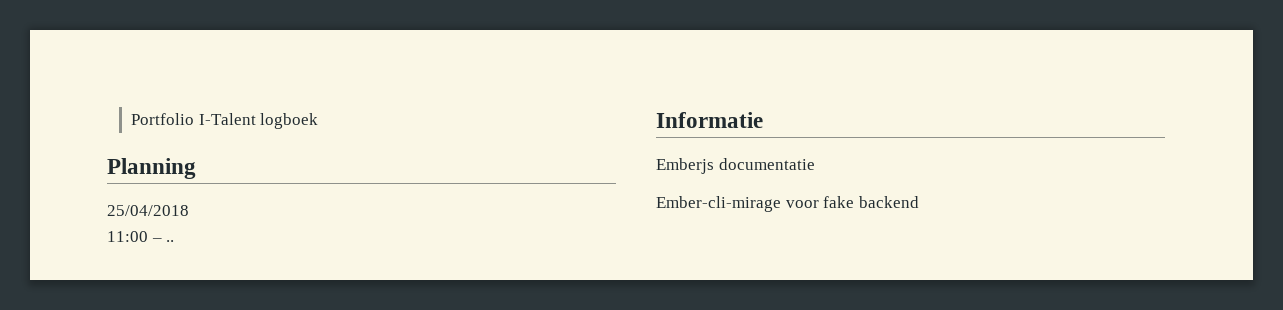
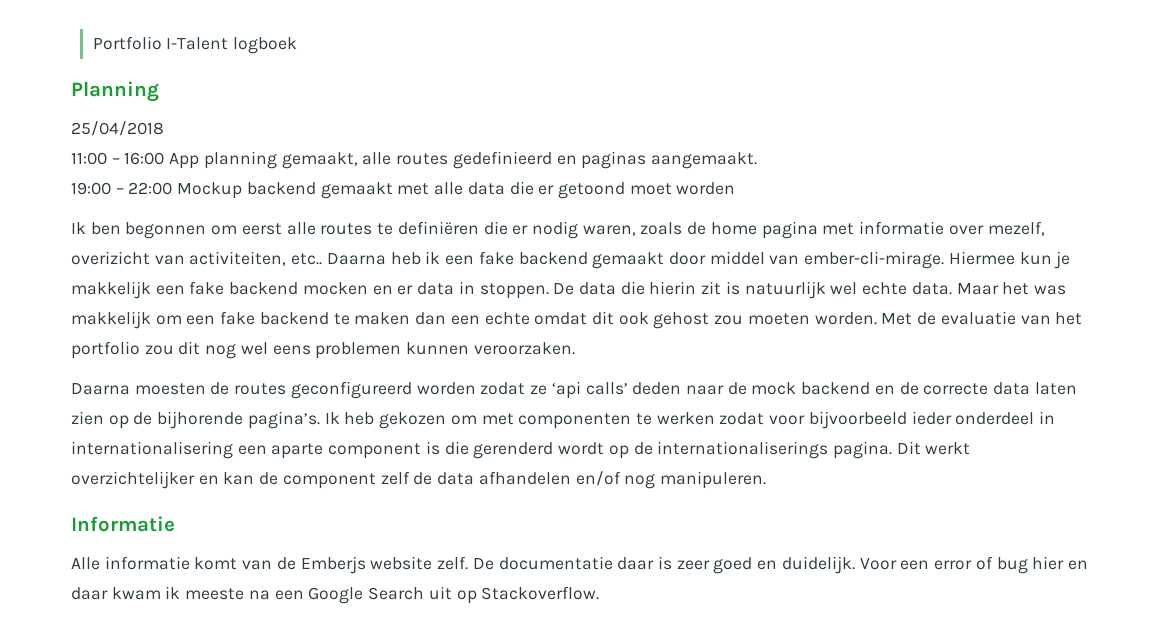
[166,240,175,242] [656,112,763,128] [656,158,815,174] [656,196,919,212] .. // Informatie // Emberjs documentatie // Ember-cli-mirage voor fake backend -> [124,151,757,169] [71,181,736,199] [71,221,1045,239] [71,251,1071,269] [71,281,1066,299] [71,311,1083,329] [71,341,575,359] [71,381,1077,399] [71,411,1056,429] [71,441,971,459] [71,471,766,489] [71,516,175,532] [71,556,1088,574] [71,586,600,604] 16:00 App planning gemaakt, alle routes gedefinieerd en paginas aangemaakt. // 19:00 – 22:00 Mockup backend gemaakt met alle data die er getoond moet worden // Ik ben begonnen om eerst alle routes te definiëren die er nodig waren, zoals de home pagina met informatie over mezelf, overizicht van activiteiten, etc.. Daarna heb ik een fake backend gemaakt door middel van ember-cli-mirage. Hiermee kun je makkelijk een fake backend mocken en er data in stoppen. De data die hierin zit is natuurlijk wel echte data. Maar het was makkelijk om een fake backend te maken dan een echte omdat dit ook gehost zou moeten worden. Met de evaluatie van het portfolio zou dit nog wel eens problemen kunnen veroorzaken. // Daarna moesten de routes geconfigureerd worden zodat ze ‘api calls’ deden naar de mock backend en de correcte data laten zien op de bijhorende pagina’s. Ik heb gekozen om met componenten te werken zodat voor bijvoorbeeld ieder onderdeel in internationalisering een aparte component is die gerenderd wordt op de internationaliserings pagina. Dit werkt overzichtelijker en kan de component zelf de data afhandelen en/of nog manipuleren. // Informatie // Alle informatie komt van de Emberjs website zelf. De documentatie daar is zeer goed en duidelijk. Voor een error of bug hier en daar kwam ik meeste na een Google Search uit op Stackoverflow.

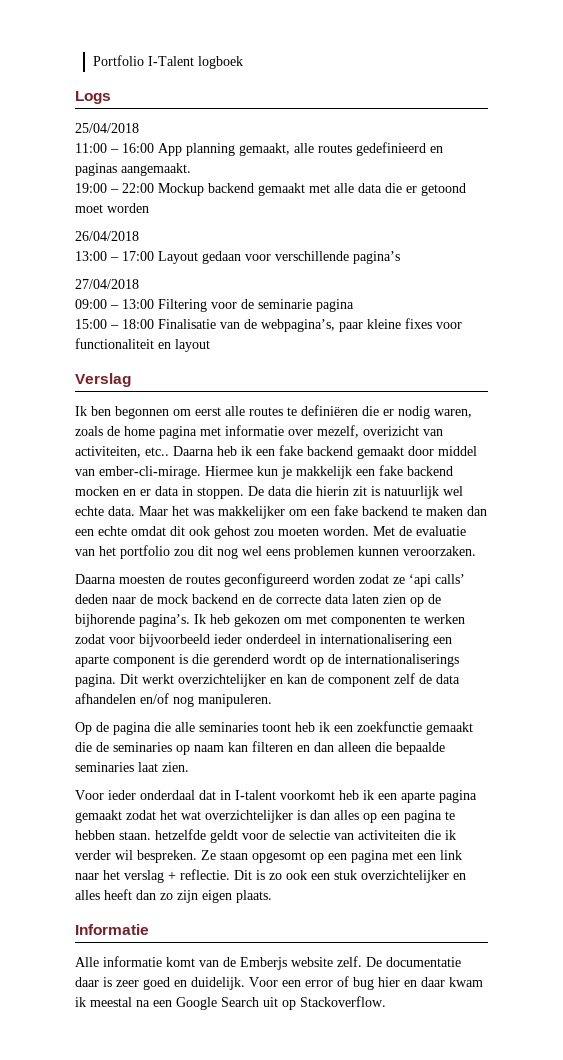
[71,81,159,102] Planning -> [75,91,111,104] Logs
(736, 188) none -> [75,231,139,241] [75,251,400,264] [75,279,139,289] [75,299,354,312] [75,318,462,332] [75,338,210,352] [75,373,131,387] // 26/04/2018 // 13:00 – 17:00 Layout gedaan voor verschillende pagina’s // 27/04/2018 // 09:00 – 13:00 Filtering voor de seminarie pagina // 15:00 – 18:00 Finalisatie van de webpagina’s, paar kleine fixes voor functionaliteit en layout // Verslag
[71,311,151,329] makkelijk -> [218,506,285,519] makkelijker
(766, 480) none -> [75,721,473,735] [75,741,445,755] [75,762,189,772] [75,790,477,803] [75,810,455,823] [75,829,456,843] [75,850,462,863] [75,869,466,883] [75,889,272,903] // Op de pagina die alle seminaries toont heb ik een zoekfunctie gemaakt die de seminaries op naam kan filteren en dan alleen die bepaalde seminaries laat zien. // Voor ieder onderdaal dat in I-talent voorkomt heb ik een aparte pagina gemaakt zodat het wat overzichtelijker is dan alles op een pagina te hebben staan. hetzelfde geldt voor de selectie van activiteiten die ik verder wil bespreken. Ze staan opgesomt op een pagina met een link naar het verslag + reflectie. Dit is zo ook een stuk overzichtelijker en alles heeft dan zo zijn eigen plaats.
[185,588,245,600] meeste -> [90,997,132,1007] meestal

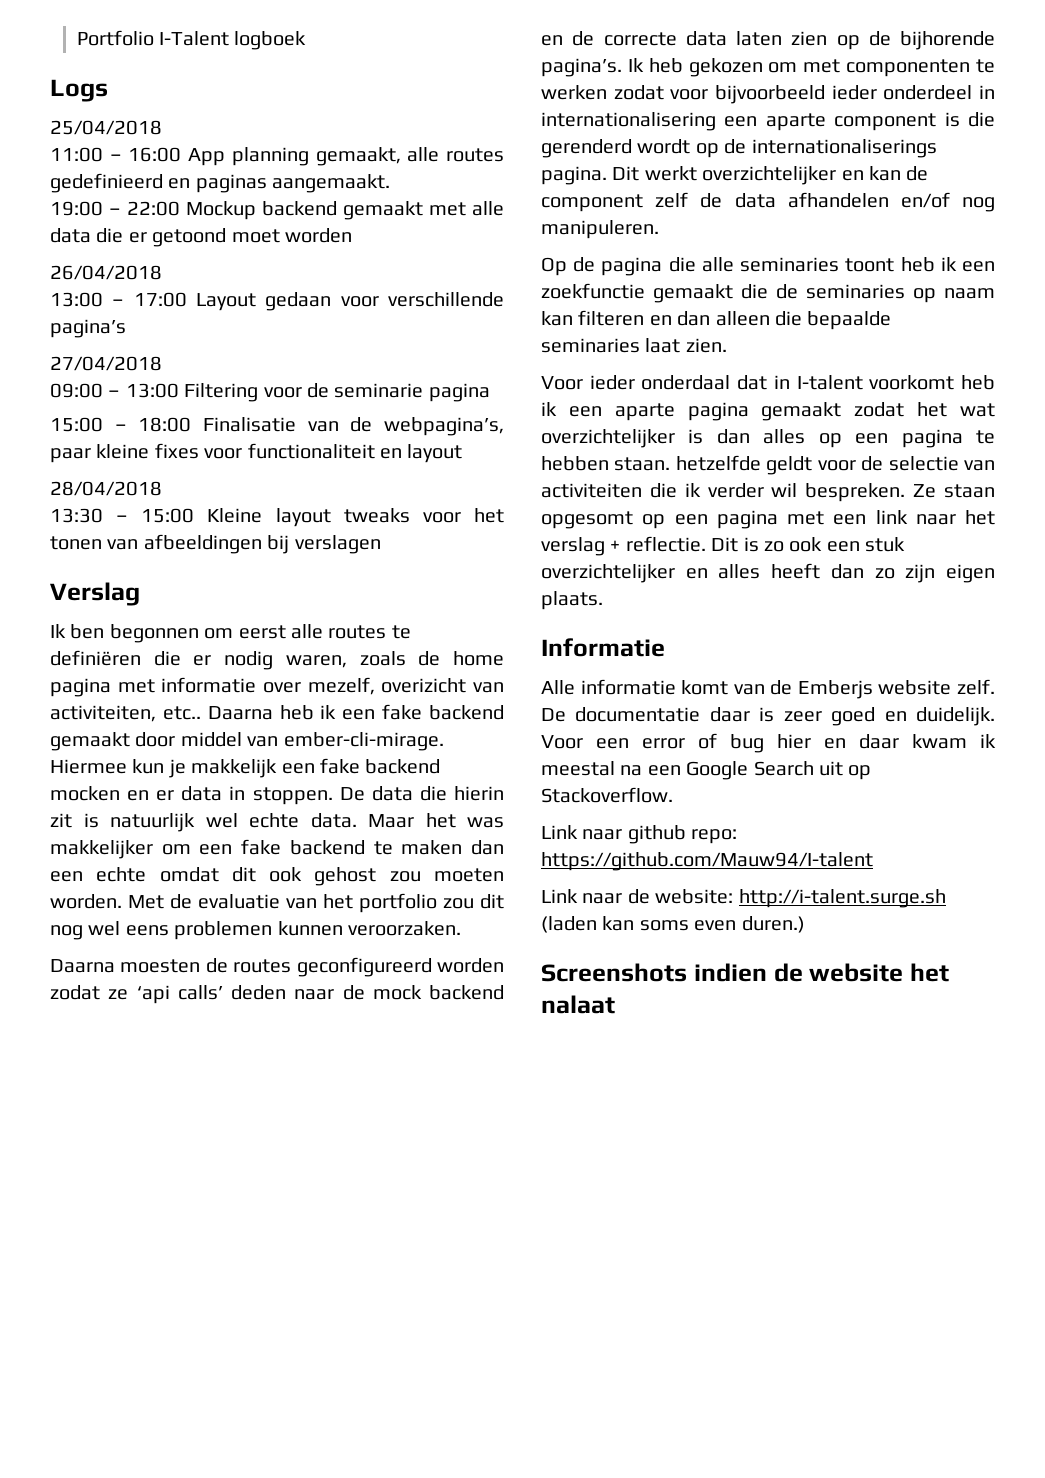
(210, 345) none -> [50,481,162,496] [50,508,505,527] [50,534,381,554] // 28/04/2018 // 13:30 – 15:00 Kleine layout tweaks voor het tonen van afbeeldingen bij verslagen
(386, 1001) none -> [541,825,738,844] [541,852,873,871] [541,889,946,908] [541,916,805,933] [541,963,949,982] [541,995,615,1014] // Link naar github repo: https://github.com/Mauw94/I-talent // Link naar de website: http://i-talent.surge.sh (laden kan soms even duren.) // Screenshots indien de website het nalaat

